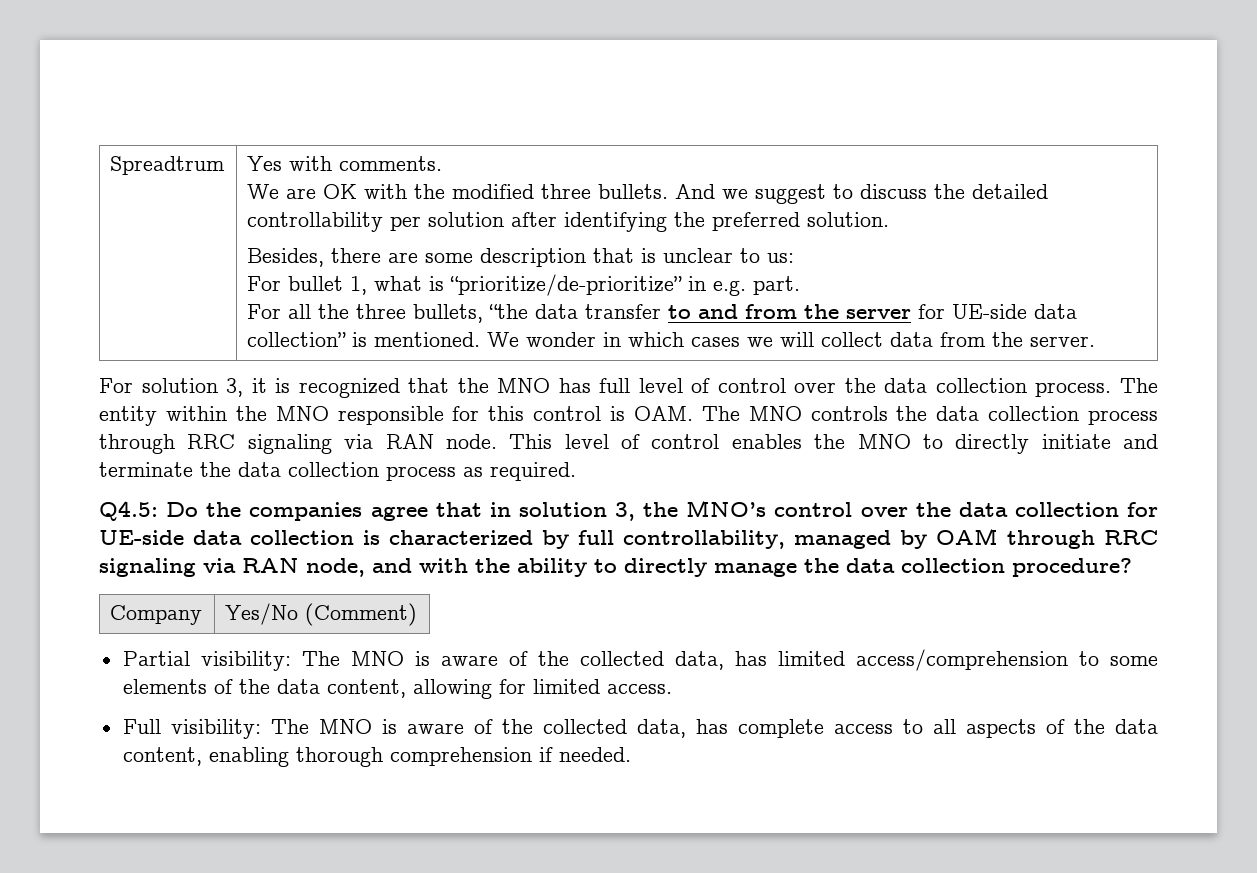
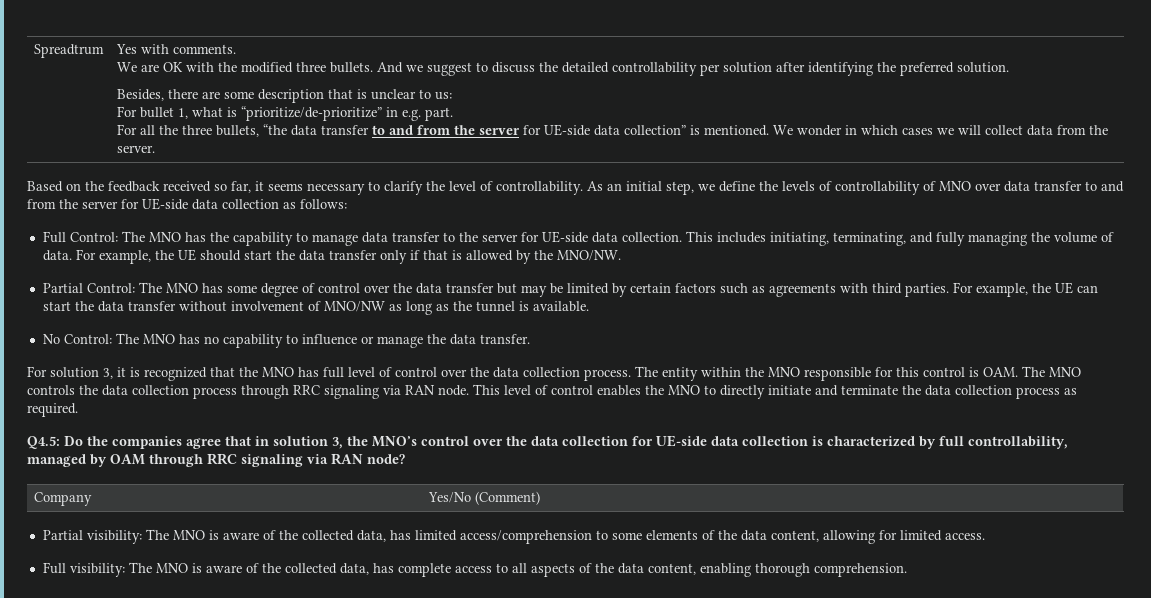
(1096, 341) none -> [27,181,1124,195] [27,198,347,210] [42,231,1114,246] [42,249,621,264] [42,282,1098,297] [42,301,589,315] [42,333,530,348] // Based on the feedback received so far, it seems necessary to clarify the level of controllability. As an initial step, we define the levels of controllability of MNO over data transfer to and from the server for UE-side data collection as follows: // Full Control: The MNO has the capability to manage data transfer to the server for UE-side data collection. This includes initiating, terminating, and fully managing the volume of data. For example, the UE should start the data transfer only if that is allowed by the MNO/NW. // Partial Control: The MNO has some degree of control over the data transfer but may be limited by certain factors such as agreements with third parties. For example, the UE can start the data transfer without involvement of MNO/NW as long as the tunnel is available. // No Control: The MNO has no capability to influence or manage the data transfer.
[306,558,1132,577] node, and with the ability to directly manage the data collection procedure? -> [367,454,405,464] node?
[389,747,631,766] comprehension if needed. -> [813,563,907,577] comprehension.

